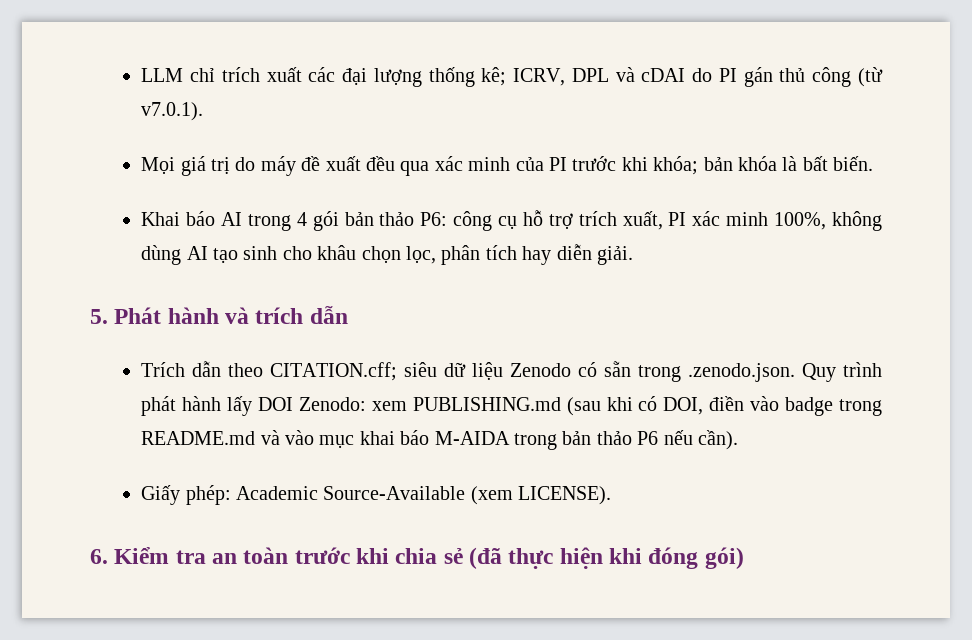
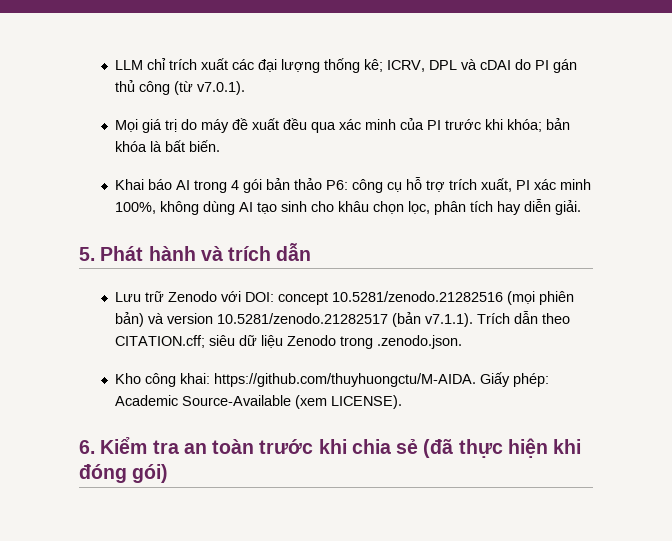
(348, 315) none -> [114,291,574,305] [114,312,473,327] Lưu trữ Zenodo với DOI: concept 10.5281/zenodo.21282516 (mọi phiên bản) và version 10.5281/zenodo.21282517 (bản v7.1.1).
[578,361,632,377] có sẵn -> (336, 340) none
[802,362,883,382] [141,396,882,416] [141,430,739,450] Quy trình phát hành lấy DOI Zenodo: xem PUBLISHING.md (sau khi có DOI, điền vào badge trong README.md và vào mục khai báo M-AIDA trong bản thảo P6 nếu cần). // -> [114,373,476,387] // Kho công khai: https://github.com/thuyhuongctu/M-AIDA.

